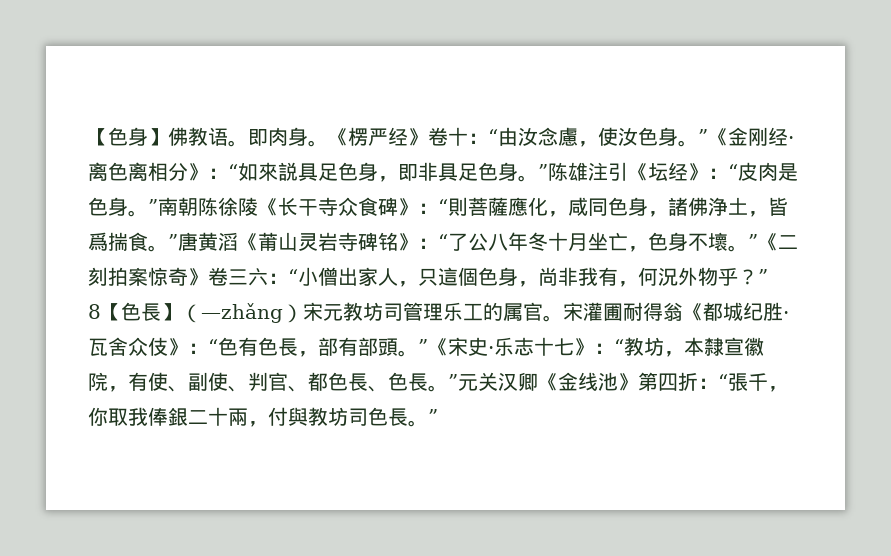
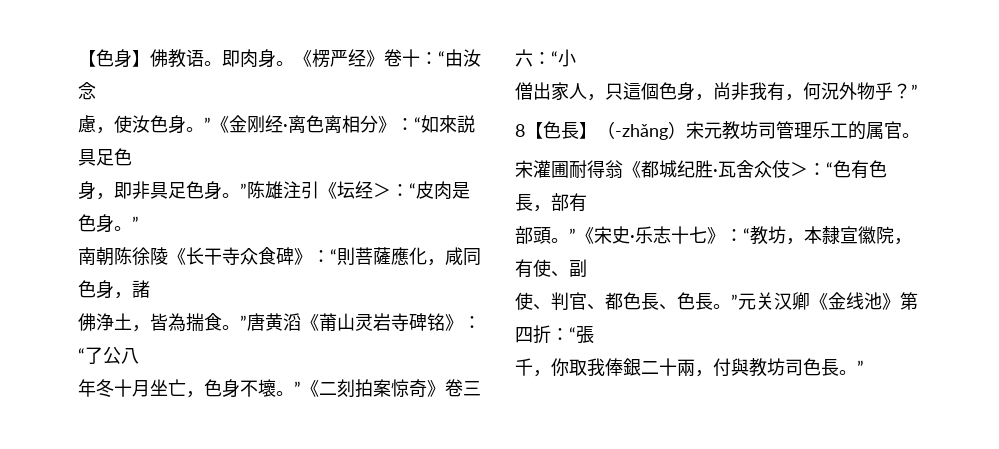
(558, 136) none -> (96, 91) //
(358, 171) none -> (132, 157) //
[688,163,708,181] 》 -> [373,183,391,197] ＞
(158, 206) none -> (139, 223) //
(688, 206) none -> (150, 289) //
[88,232,108,251] 爲 -> [168,313,186,332] 為
(508, 242) none -> (139, 356) //
(318, 276) none -> (576, 58) //
[201,303,283,323] —zhǎng -> [615,124,668,140] -zhǎng
(563, 318) none -> (920, 135) //
[168,338,188,356] 》 -> [790,162,808,176] ＞
(358, 346) none -> (587, 202) //
(208, 381) none -> (587, 268) //
(748, 382) none -> (594, 335) //

